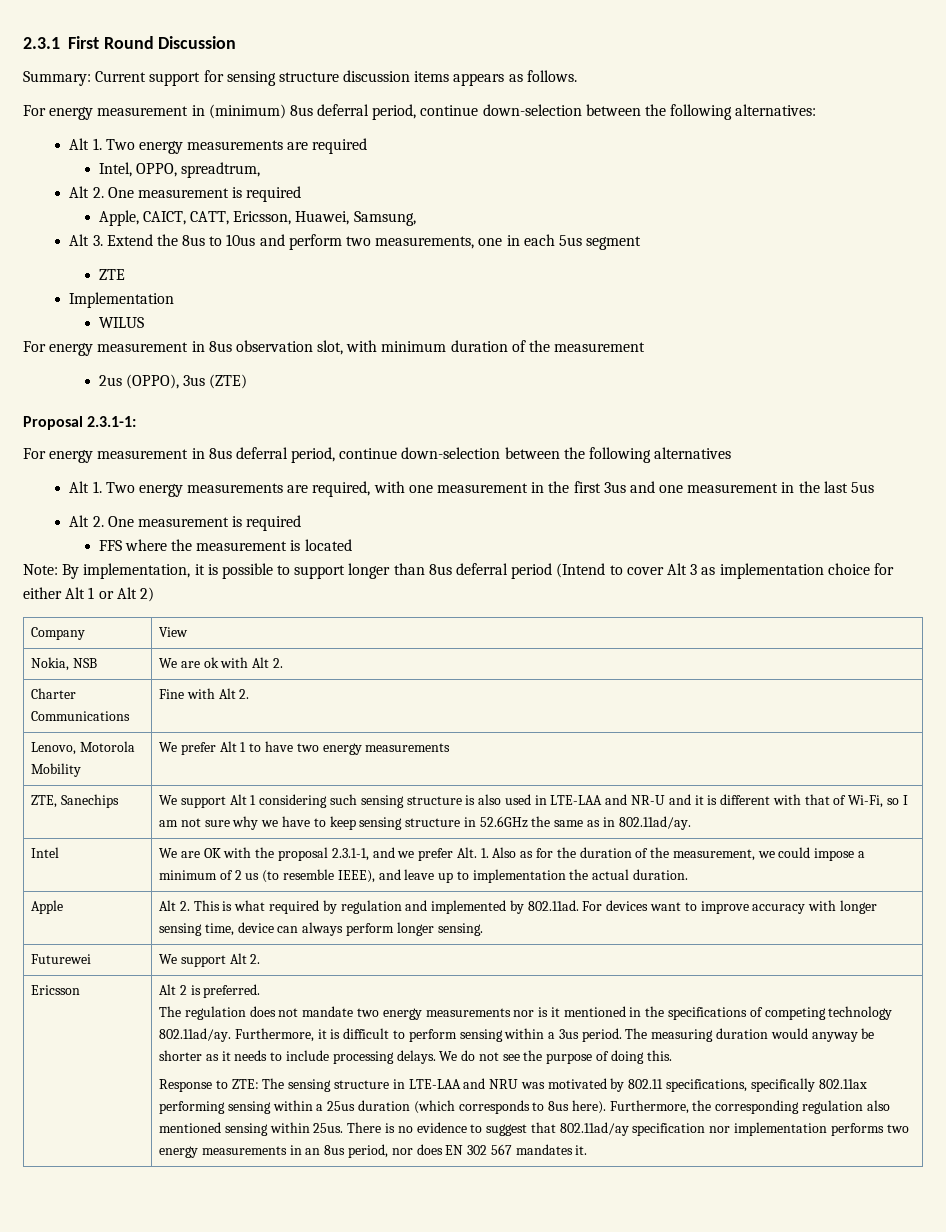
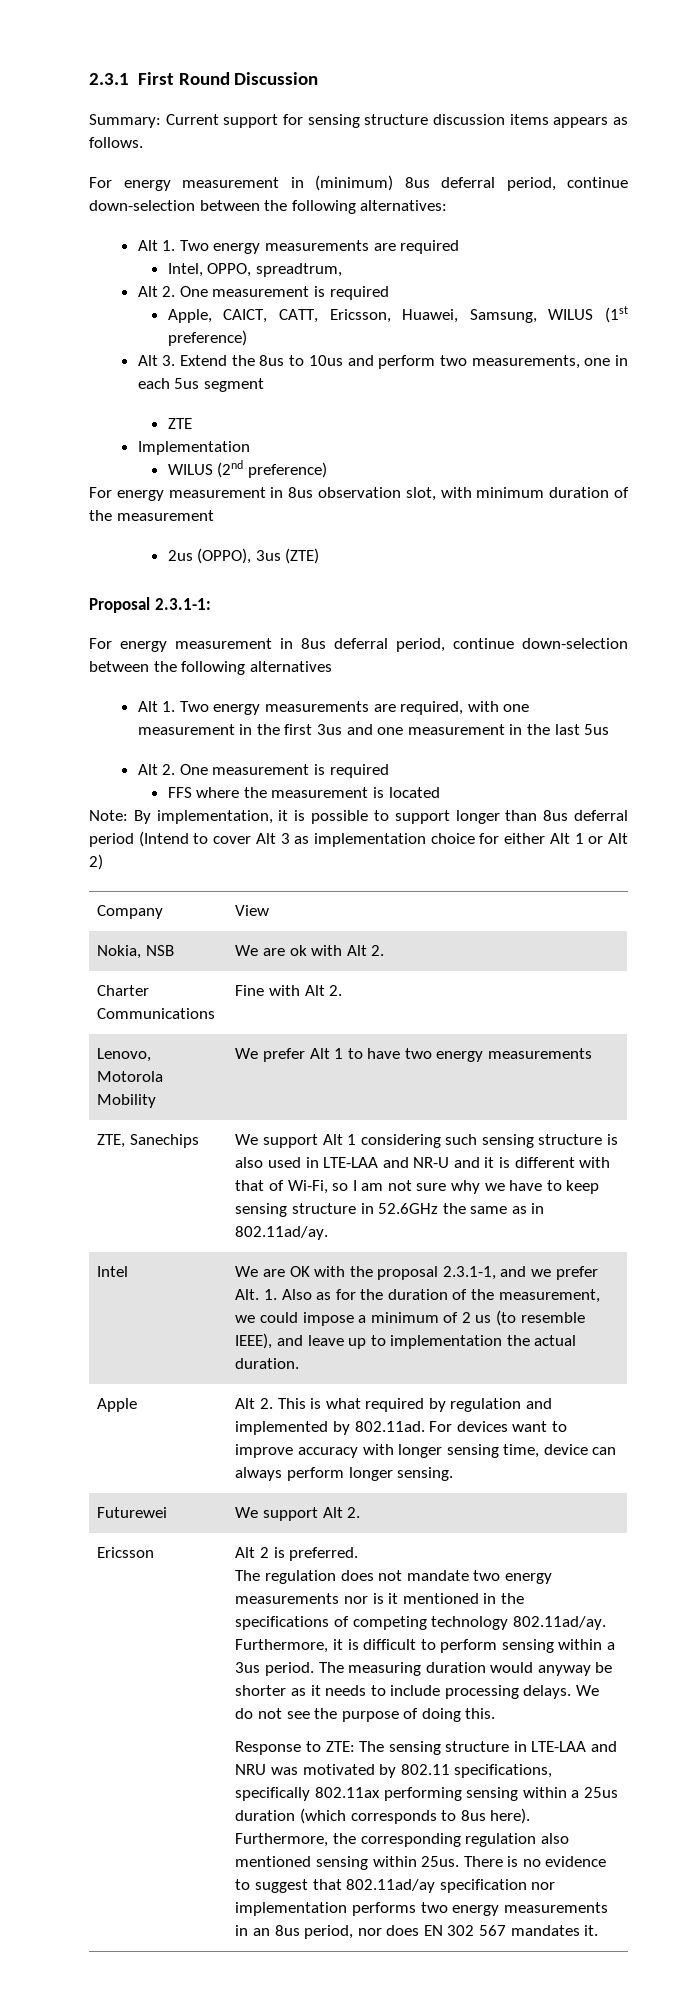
(416, 218) none -> [548,306,628,323] [167,330,247,346] WILUS (1st preference)
(144, 322) none -> [217,460,327,478] (2nd preference)

